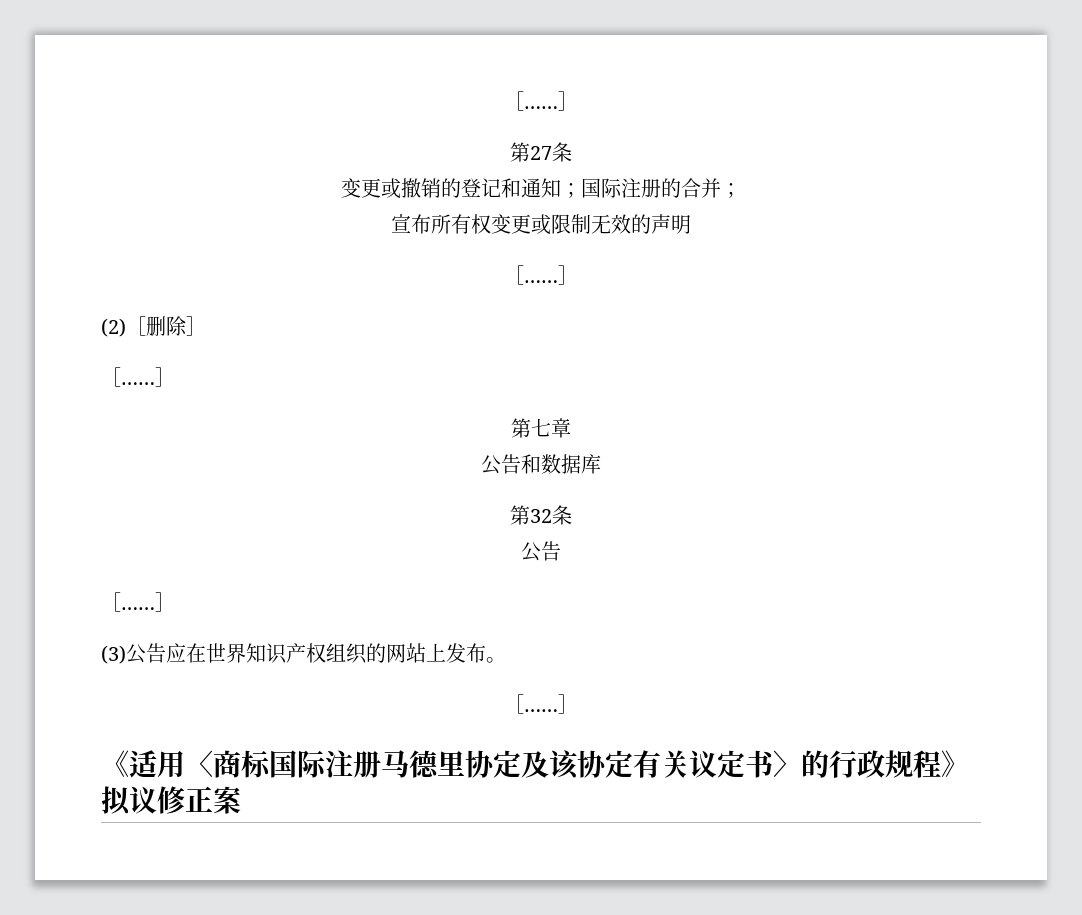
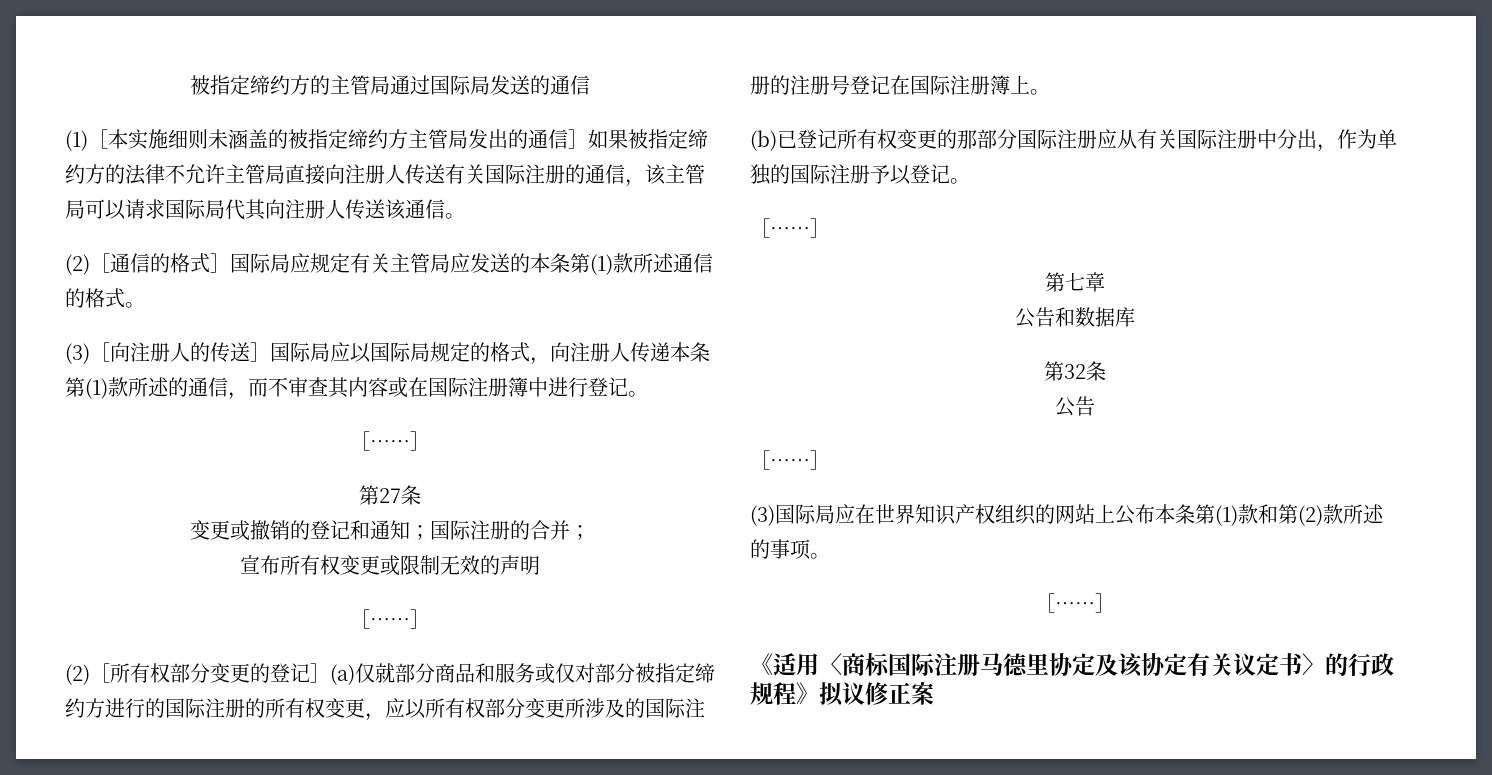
(504, 101) none -> [190,75,590,95] [65,129,708,151] [65,164,705,187] [65,199,465,220] [65,253,713,275] [65,288,145,308] [65,342,710,365] [65,377,648,400] 被指定缔约方的主管局通过国际局发送的通信 // (1)［本实施细则未涵盖的被指定缔约方主管局发出的通信］如果被指定缔约方的法律不允许主管局直接向注册人传送有关国际注册的通信，该主管局可以请求国际局代其向注册人传送该通信。 // (2)［通信的格式］国际局应规定有关主管局应发送的本条第(1)款所述通信的格式。 // (3)［向注册人的传送］国际局应以国际局规定的格式，向注册人传递本条第(1)款所述的通信，而不审查其内容或在国际注册簿中进行登记。 //
[146,316,206,336] 删除］ -> [110,663,715,685] [65,698,705,721] [750,75,1050,95] [750,129,1397,152] [750,164,970,185] 所有权部分变更的登记］(a)仅就部分商品和服务或仅对部分被指定缔约方进行的国际注册的所有权变更，应以所有权部分变更所涉及的国际注册的注册号登记在国际注册簿上。 // (b)已登记所有权变更的那部分国际注册应从有关国际注册中分出，作为单独的国际注册予以登记。
[126,643,166,664] 公告 -> [775,504,835,524] 国际局
[446,643,486,663] 发布 -> [1115,504,1384,526] [750,539,811,560] 公布本条第(1)款和第(2)款所述的事项

